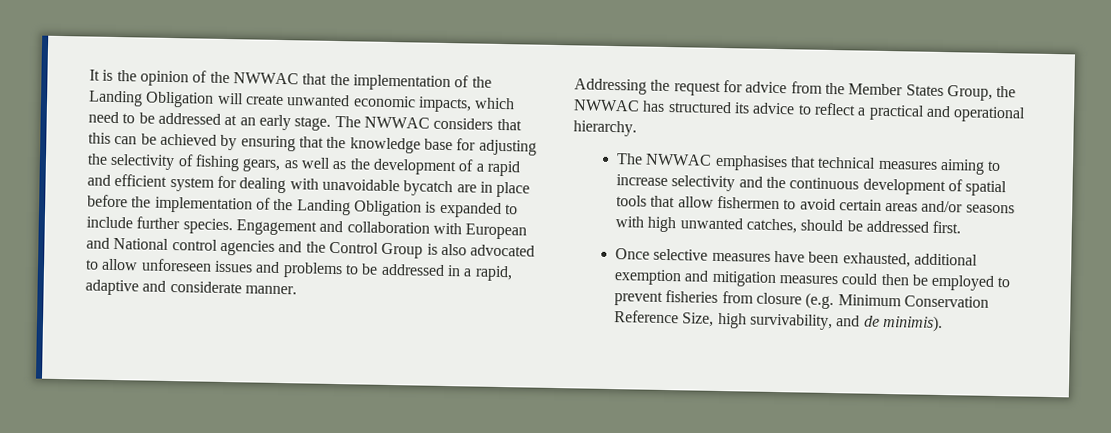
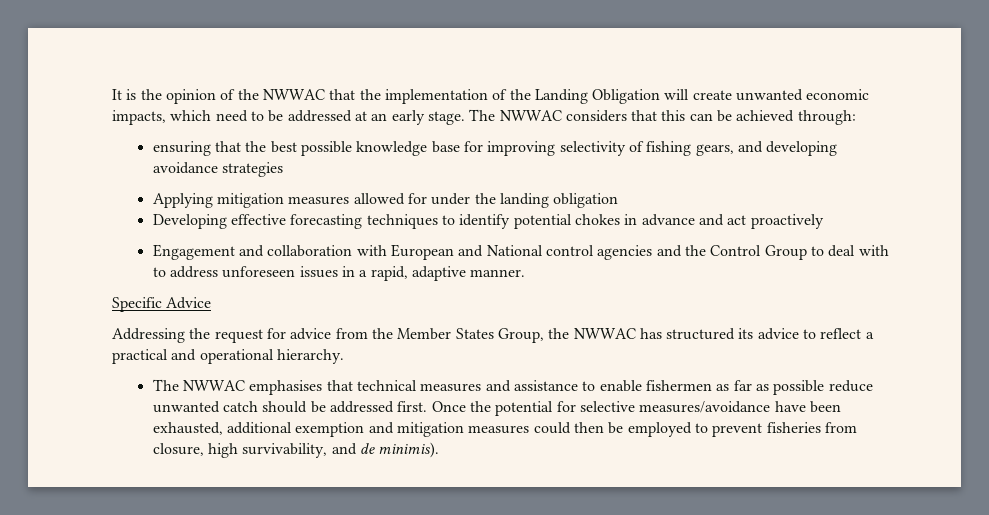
[220,134,238,151] by -> [797,110,856,125] through: //
(347, 142) none -> [270,141,353,156] best possible
[478,139,537,156] [87,153,108,165] adjusting the -> [487,141,556,156] improving
[283,157,520,177] [87,173,531,198] [87,194,518,219] [86,216,233,235] as well as the development of a rapid and efficient system for dealing with unavoidable bycatch are in place before the implementation of the Landing Obligation is expanded to include further species. -> [737,141,838,156] [152,162,284,177] [152,193,619,208] [152,214,824,229] and developing avoidance strategies // Applying mitigation measures allowed for under the landing obligation // Developing effective forecasting techniques to identify potential chokes in advance and act proactively //
[426,243,536,257] [85,258,445,279] is also advocated to allow unforeseen issues and problems to be addressed -> [810,245,889,257] [152,266,338,278] to deal with to address unforeseen issues
[142,280,242,294] and considerate -> (467, 273) none
(297, 290) none -> [112,297,212,312] // Specific Advice
[939,158,1002,175] [615,174,1008,197] [615,195,1015,214] [614,216,962,234] [614,248,771,262] aiming to increase selectivity and the continuous development of spatial tools that allow fishermen to avoid certain areas and/or seasons with high unwanted catches, should be addressed first. // Once selective measures -> [485,380,873,395] [152,401,771,416] and assistance to enable fishermen as far as possible reduce unwanted catch should be addressed first. Once the potential for selective measures/avoidance
[755,292,989,310] [613,310,715,327] closure (e.g. Minimum Conservation Reference Size, -> [152,443,204,456] closure,

